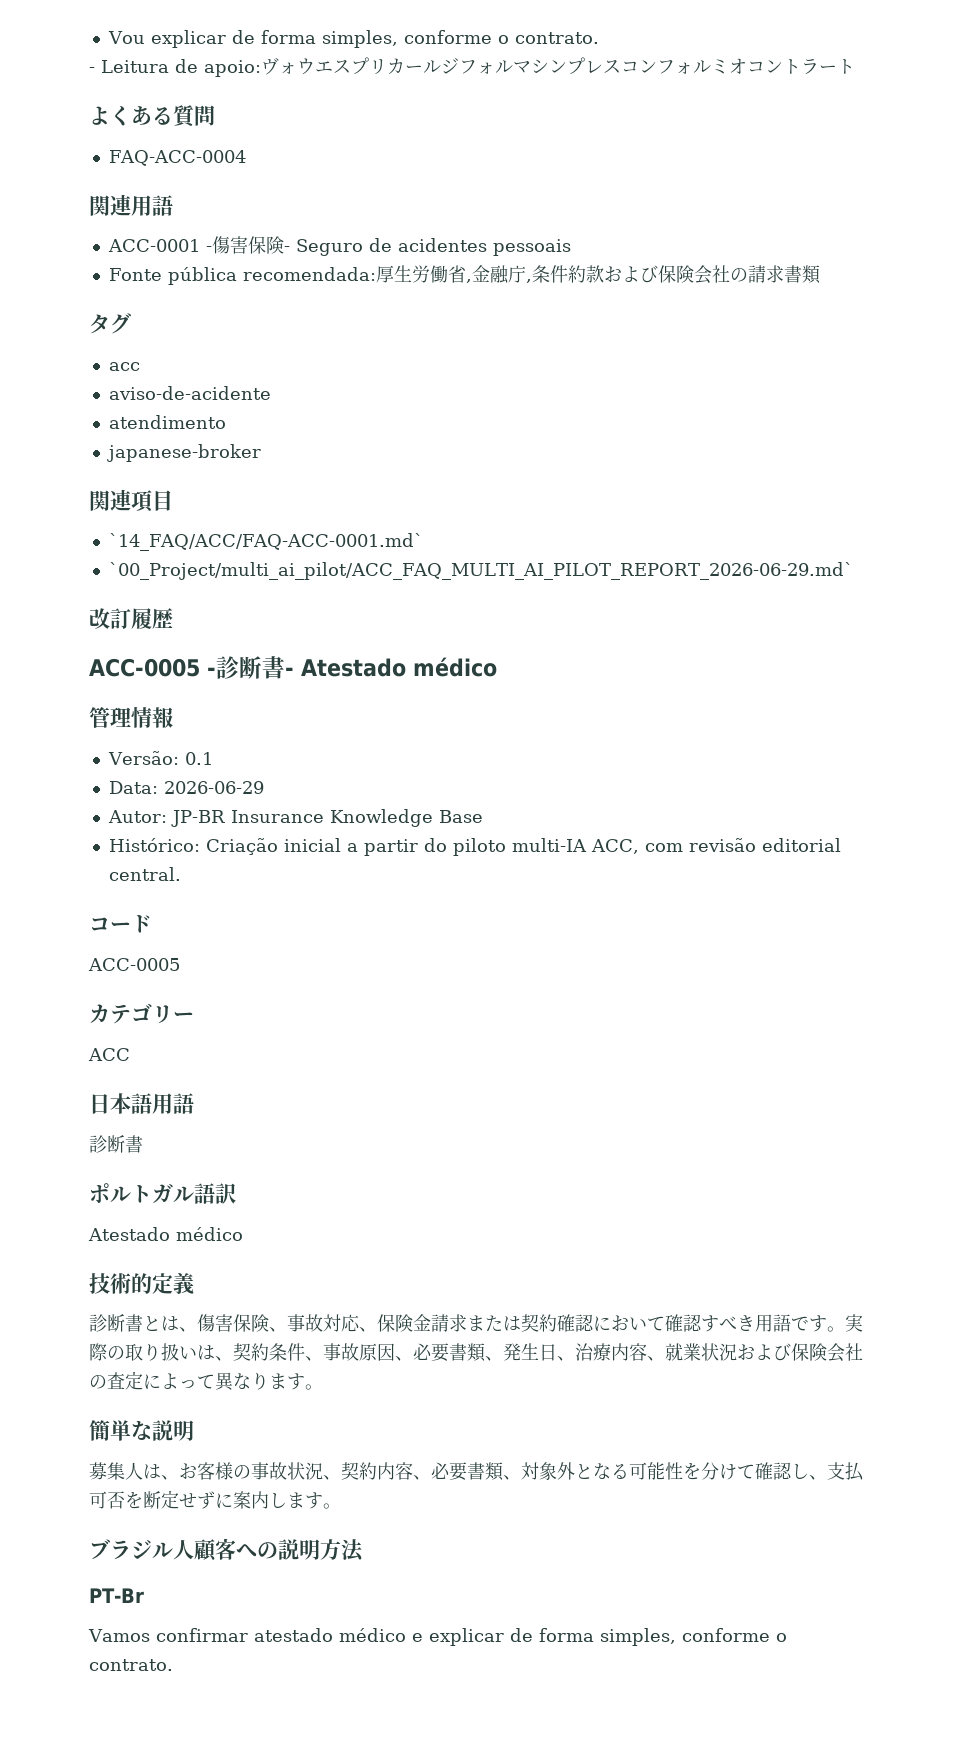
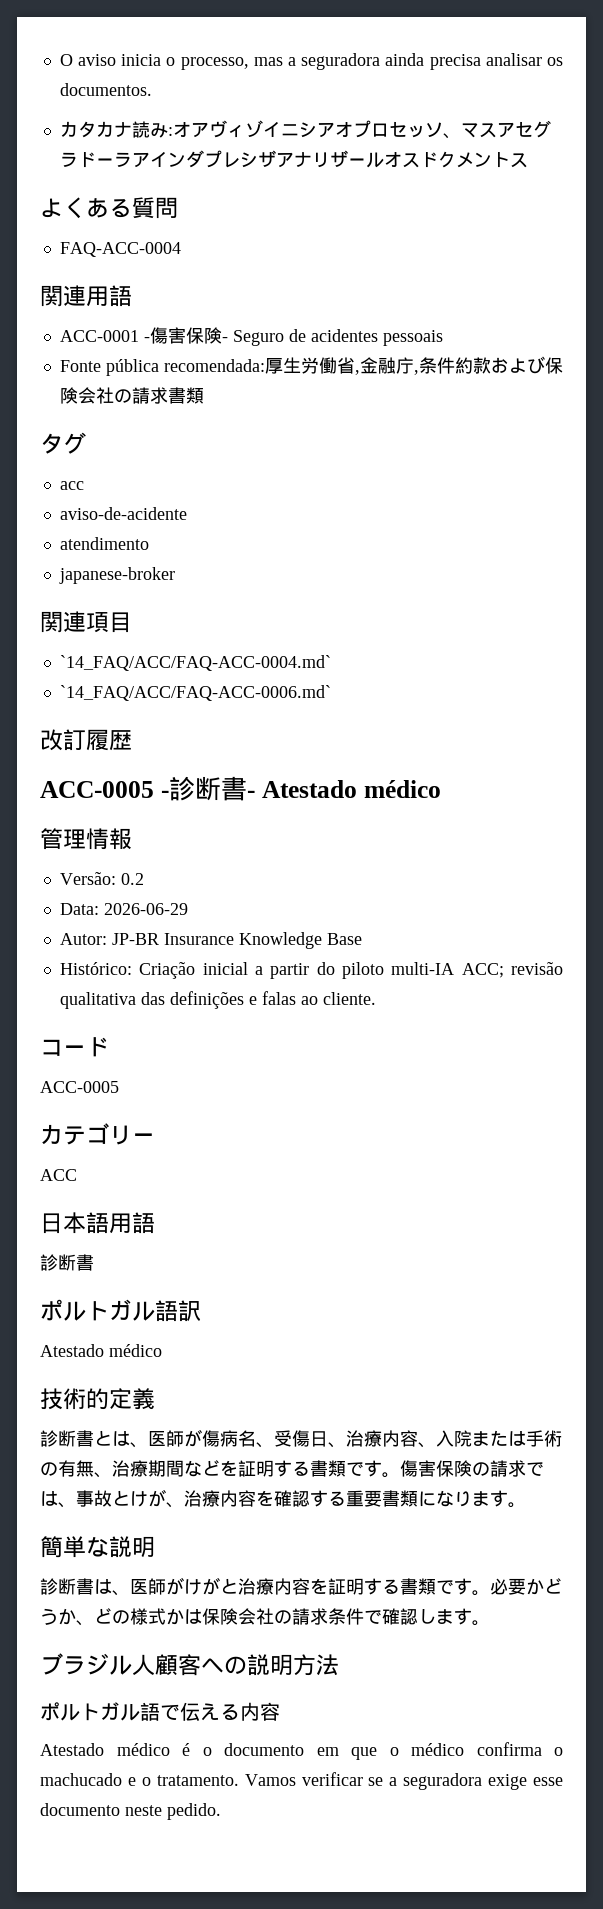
[107,30,599,48] [89,57,855,77] Vou explicar de forma simples, conforme o contrato. // - Leitura de apoio:ヴォウエスプリカールジフォルマシンプレスコンフォルミオコントラート -> [59,53,563,70] [59,83,152,96] [59,120,551,139] [59,150,528,168] O aviso inicia o processo, mas a seguradora ainda precisa analisar os documentos. // カタカナ読み:オアヴィゾイニシアオプロセッソ、マスアセグラドーラアインダプレシザアナリザールオスドクメントス
[108,533,423,551] [108,562,853,580] `14_FAQ/ACC/FAQ-ACC-0001.md` // `00_Project/multi_ai_pilot/ACC_FAQ_MULTI_AI_PILOT_REPORT_2026-06-29.md` -> [59,655,331,671] [59,685,331,701] `14_FAQ/ACC/FAQ-ACC-0004.md` // `14_FAQ/ACC/FAQ-ACC-0006.md`
[184,752,213,765] 0.1 -> [120,873,144,885] 0.2
[590,838,841,854] [108,867,181,881] ACC, com revisão editorial central. -> [461,962,563,978] [59,991,376,1009] ACC; revisão qualitativa das definições e falas ao cliente.
[197,1314,863,1332] [89,1343,863,1362] [89,1371,234,1391] 傷害保険、事故対応、保険金請求または契約確認において確認すべき用語です。実際の取り扱いは、契約条件、事故原因、必要書類、発生日、治療内容、就業状況および保険会社の査定によって異 -> [148,1429,562,1448] [40,1460,544,1478] [40,1489,436,1508] 医師が傷病名、受傷日、治療内容、入院または手術の有無、治療期間などを証明する書類です。傷害保険の請求では、事故とけが、治療内容を確認する重要書類に
[89,1462,864,1481] [89,1490,269,1509] 募集人は、お客様の事故状況、契約内容、必要書類、対象外となる可能性を分けて確認し、支払可否を断定せずに案内 -> [40,1577,562,1596] [40,1608,418,1626] 診断書は、医師がけがと治療内容を証明する書類です。必要かどうか、どの様式かは保険会社の請求条件で確認
[89,1588,144,1603] [88,1628,787,1646] [89,1659,173,1671] PT-Br // Vamos confirmar atestado médico e explicar de forma simples, conforme o contrato. -> [40,1702,280,1721] [40,1742,563,1760] [40,1772,563,1790] [40,1803,221,1820] ポルトガル語で伝える内容 // Atestado médico é o documento em que o médico confirma o machucado e o tratamento. Vamos verificar se a seguradora exige esse documento neste pedido.

